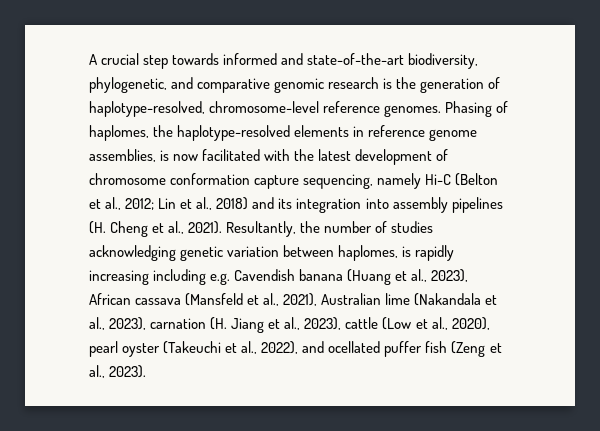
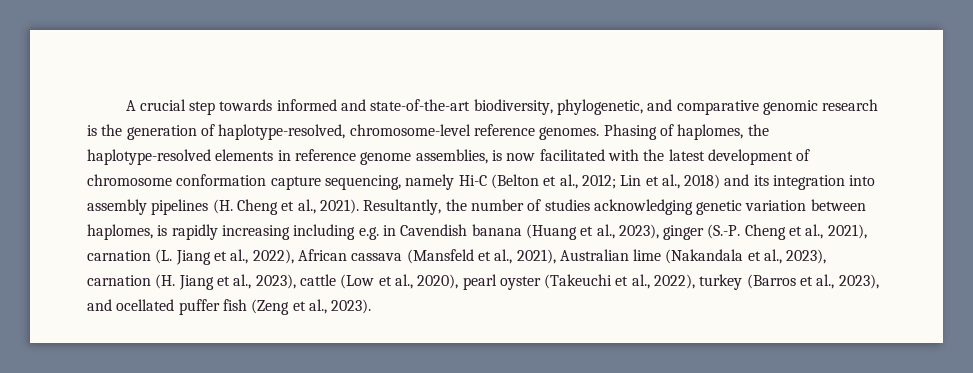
(231, 279) none -> [382,225,396,236] in
(469, 275) none -> [663,224,867,240] [87,249,294,265] ginger (S.-P. Cheng et al., 2021), carnation (L. Jiang et al., 2022),
(299, 347) none -> [699,274,879,290] turkey (Barros et al., 2023),

